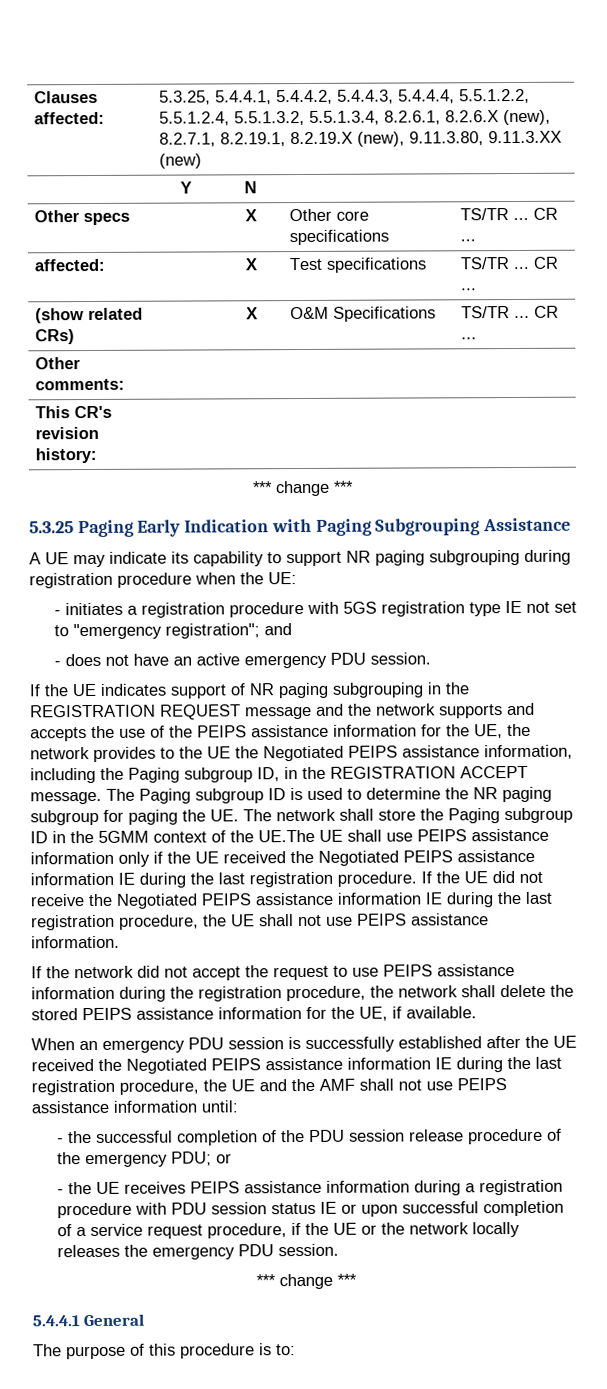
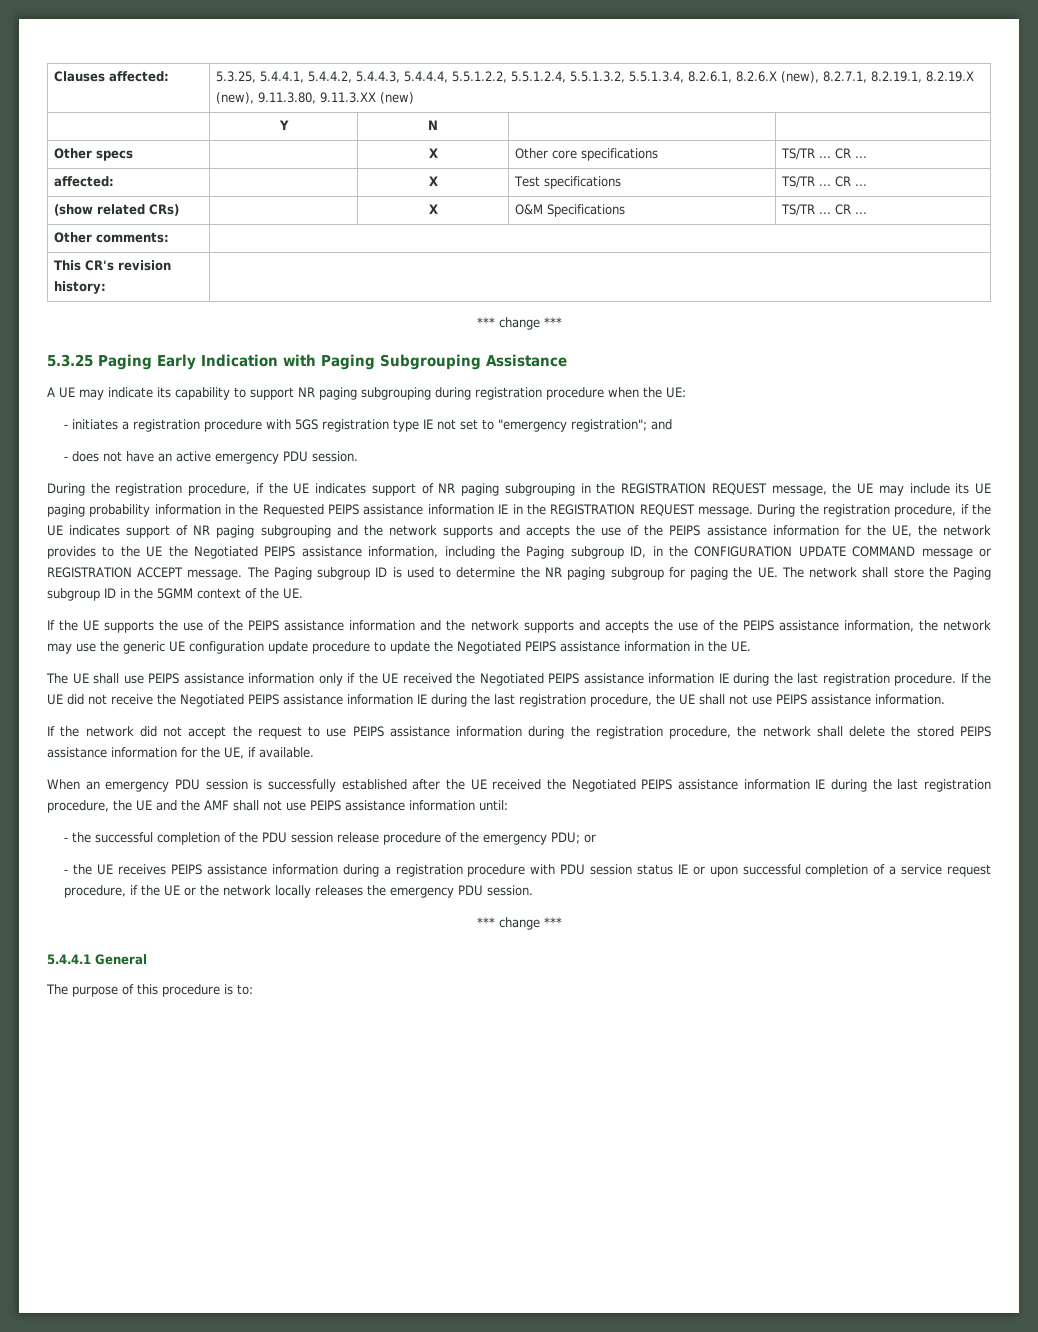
[29,684,41,697] If -> [47,483,264,496] During the registration procedure, if
[245,706,312,720] message -> [771,483,992,496] [47,504,991,517] [47,525,331,538] message, the UE may include its UE paging probability information in the Requested PEIPS assistance information IE in the REGISTRATION REQUEST message. During the registration procedure, if the UE indicates support of NR paging subgrouping
(326, 773) none -> [694,546,991,559] CONFIGURATION UPDATE COMMAND message or
[258,829,315,843] UE.The -> [283,588,303,599] [47,620,991,633] [47,641,751,654] [46,673,68,684] UE. // If the UE supports the use of the PEIPS assistance information and the network supports and accepts the use of the PEIPS assistance information, the network may use the generic UE configuration update procedure to update the Negotiated PEIPS assistance information in the UE. // The

